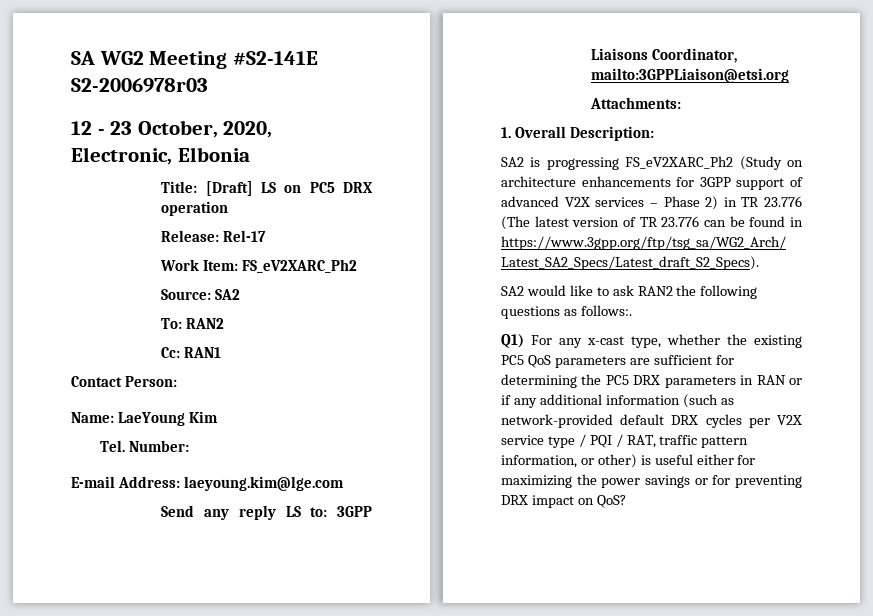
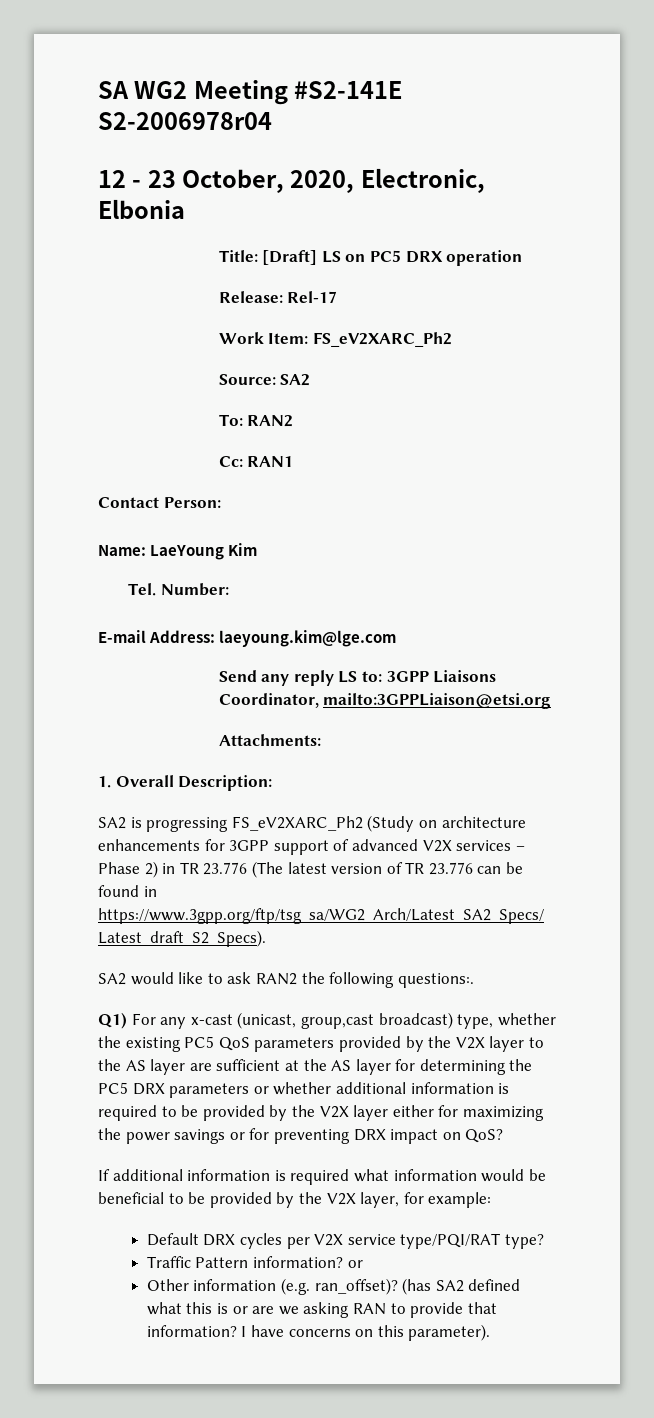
[71,78,208,93] S2-2006978r03 -> [98,112,272,130] S2-2006978r04
[501,305,632,319] questions as follows:. -> [397,973,474,988] questions:.
(624, 340) none -> [237,1012,453,1029] (unicast, group,cast broadcast)
[629,355,712,365] are sufficient -> [338,1036,544,1052] [98,1059,391,1075] provided by the V2X layer to the AS layer are sufficient at the AS layer
[740,375,803,385] [501,394,734,408] [501,414,802,428] [501,434,749,448] [501,454,693,468] in RAN or if any additional information (such as network-provided default DRX cycles per V2X service type / PQI / RAT, traffic pattern information, or other) is useful -> [253,1082,510,1095] [98,1105,389,1121] or whether additional information is required to be provided by the V2X layer
(626, 501) none -> [98,1169,546,1185] [98,1192,492,1208] [146,1233,544,1249] [146,1256,363,1268] [146,1278,521,1295] [146,1302,497,1318] [146,1324,491,1341] // If additional information is required what information would be beneficial to be provided by the V2X layer, for example: // Default DRX cycles per V2X service type/PQI/RAT type? // Traffic Pattern information? or // Other information (e.g. ran_offset)? (has SA2 defined what this is or are we asking RAN to provide that information? I have concerns on this parameter).

